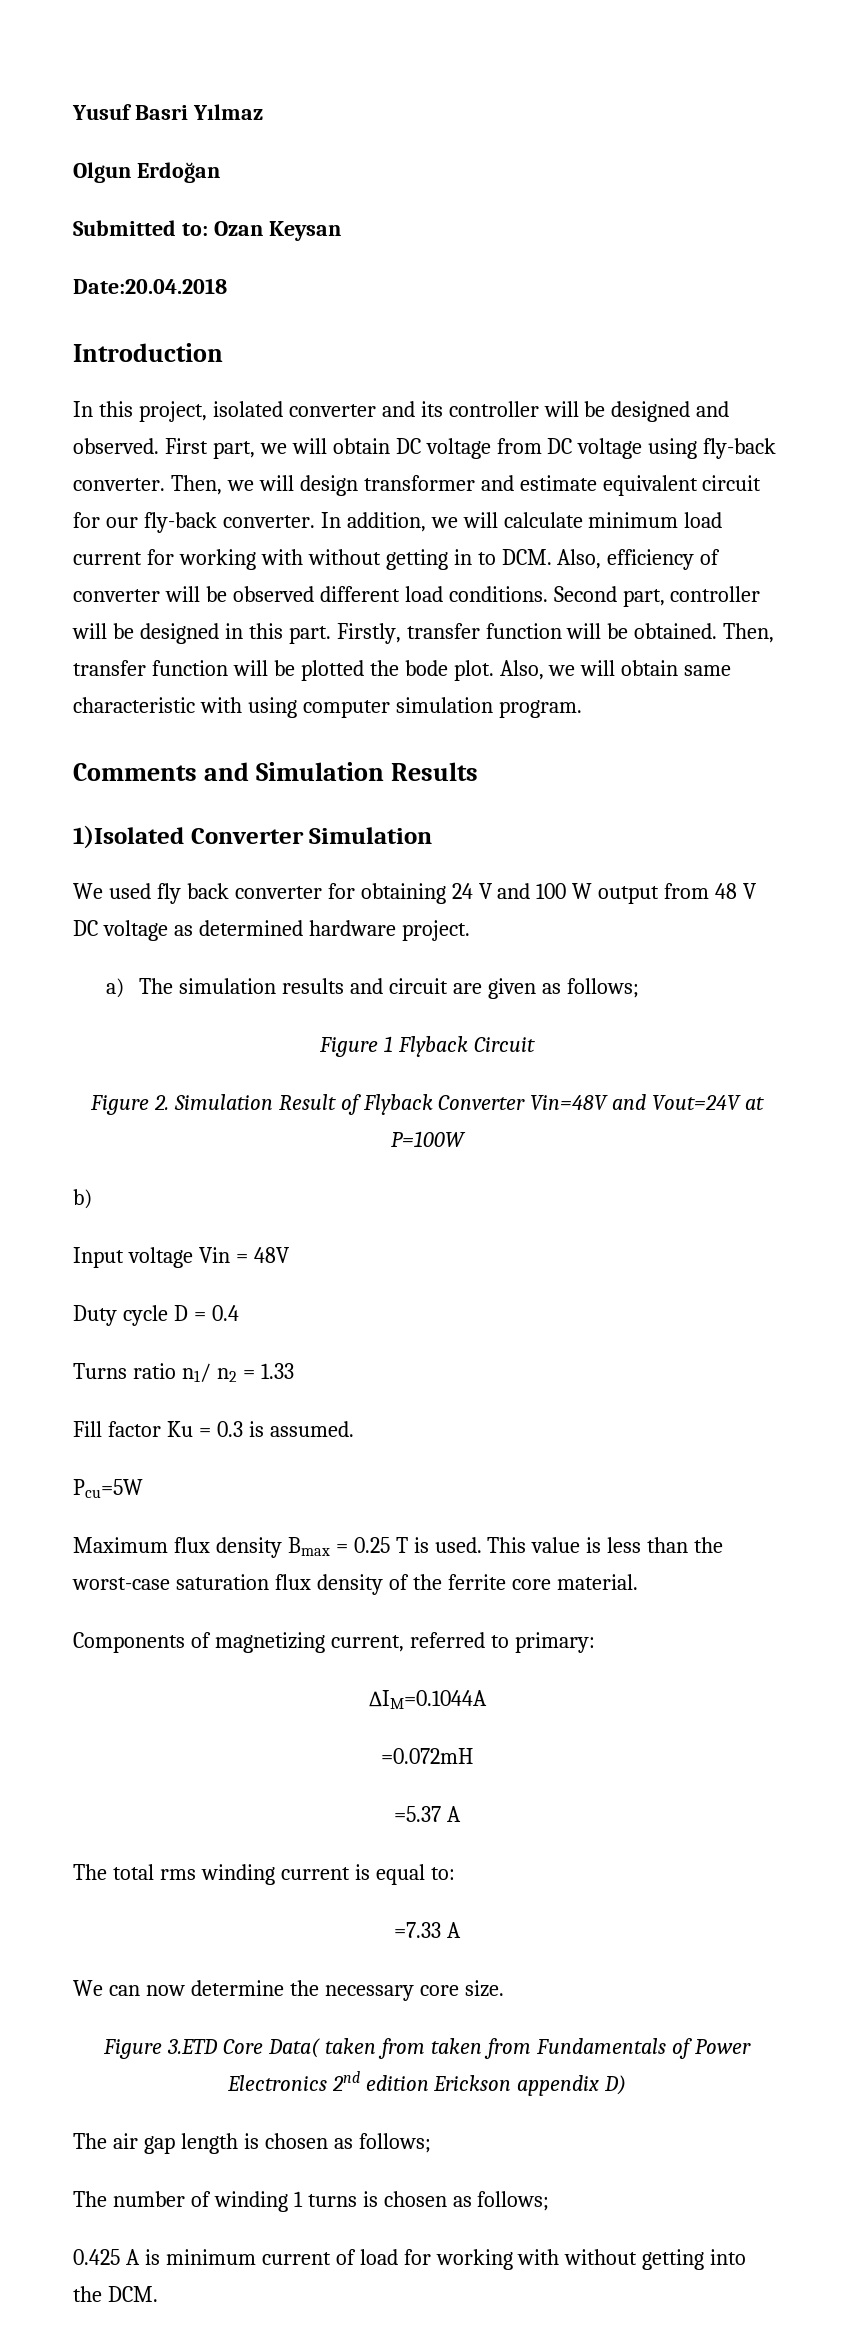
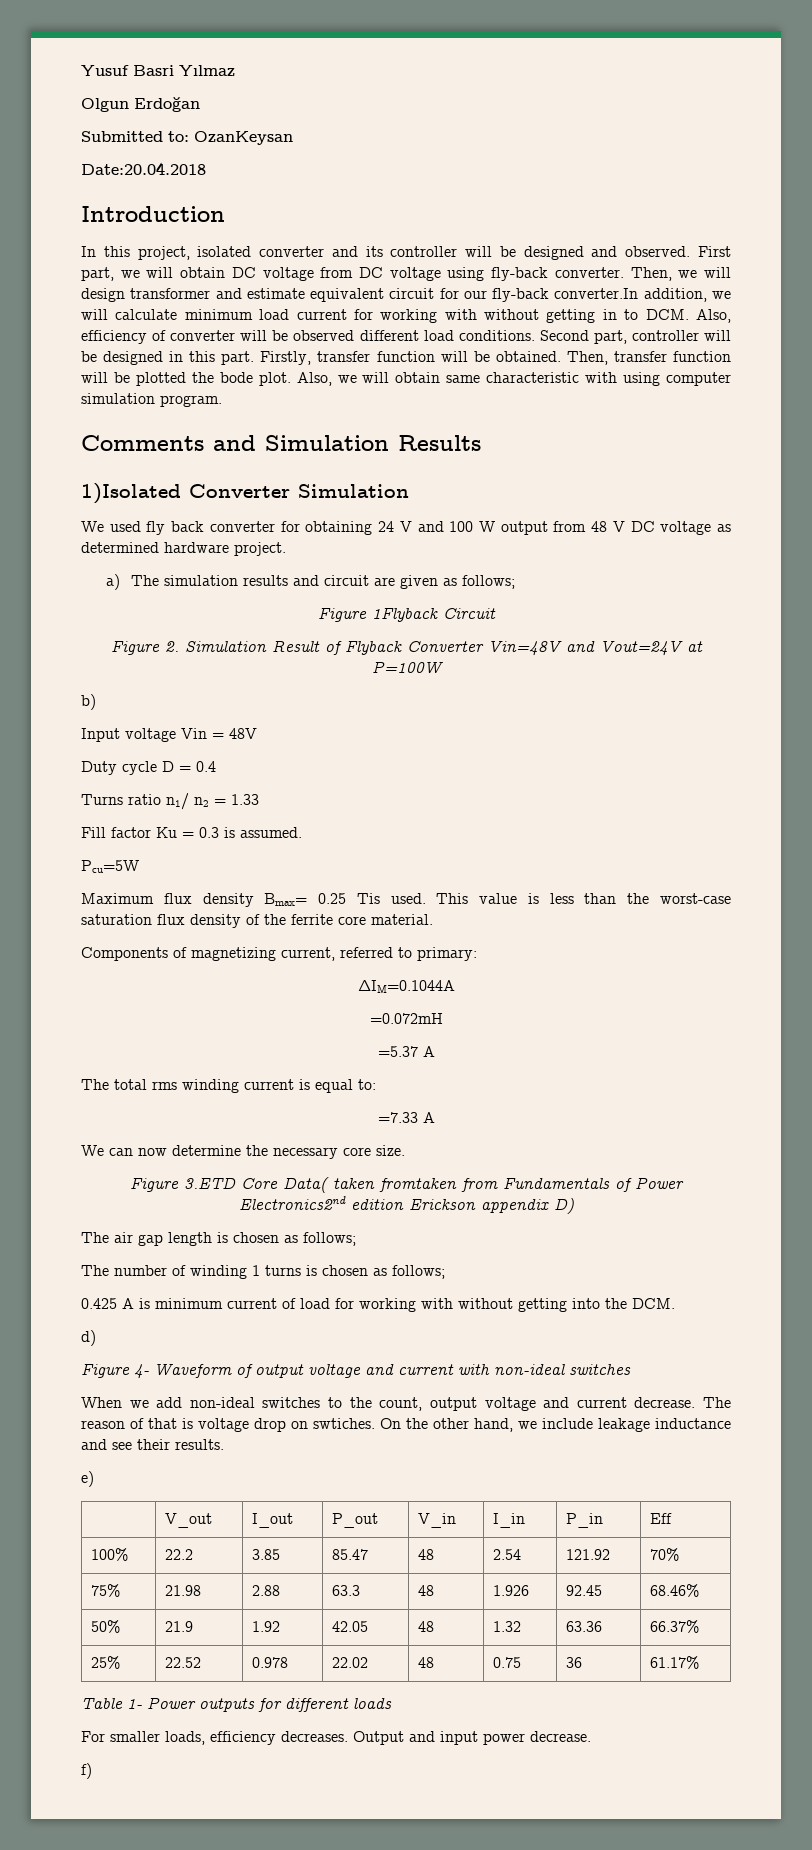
[213,221,341,241] Ozan Keysan -> [194,131,293,145] OzanKeysan
[222,512,341,528] converter. In -> [554,288,639,299] converter.In
[384,1036,468,1057] 1 Flyback -> [371,608,438,622] 1Flyback
[287,1537,429,1556] Bmax = 0.25 T is -> [264,893,380,906] Bmax= 0.25 Tis
[378,2038,482,2059] from taken -> [379,1178,457,1192] fromtaken
[226,2071,360,2091] Electronics 2nd -> [238,1196,346,1210] Electronics2nd
(158, 2294) none -> [81,1330,96,1346] [81,1363,631,1379] [81,1397,732,1411] [81,1418,731,1432] [81,1439,224,1450] [81,1471,94,1487] [164,1513,212,1528] [251,1513,293,1528] [331,1513,378,1528] [417,1513,456,1528] [492,1513,525,1528] [565,1513,603,1528] [649,1513,672,1524] [90,1548,128,1561] [164,1549,193,1560] [251,1549,280,1560] [331,1549,368,1560] [417,1549,434,1560] [492,1549,521,1560] [565,1549,610,1560] [649,1548,679,1561] [90,1584,120,1597] [164,1585,201,1596] [251,1585,280,1596] [331,1585,360,1596] [417,1585,434,1596] [492,1585,529,1596] [565,1585,602,1596] [649,1584,699,1597] [90,1620,120,1633] [164,1621,193,1632] [251,1621,280,1632] [331,1621,368,1632] [417,1621,434,1632] [492,1621,521,1632] [565,1621,602,1632] [649,1620,699,1633] [90,1656,120,1669] [164,1657,201,1668] [251,1657,288,1668] [331,1657,368,1668] [417,1657,434,1668] [492,1657,521,1668] [565,1657,582,1668] [649,1656,699,1669] [81,1697,392,1712] [81,1731,591,1745] [81,1763,92,1779] // d) // Figure 4- Waveform of output voltage and current with non-ideal switches // When we add non-ideal switches to the count, output voltage and current decrease. The reason of that is voltage drop on swtiches. On the other hand, we include leakage inductance and see their results. // e) // | V_out | I_out | P_out | V_in | I_in | P_in | Eff // 100% | 22.2 | 3.85 | 85.47 | 48 | 2.54 | 121.92 | 70% // 75% | 21.98 | 2.88 | 63.3 | 48 | 1.926 | 92.45 | 68.46% // 50% | 21.9 | 1.92 | 42.05 | 48 | 1.32 | 63.36 | 66.37% // 25% | 22.52 | 0.978 | 22.02 | 48 | 0.75 | 36 | 61.17% // Table 1- Power outputs for different loads // For smaller loads, efficiency decreases. Output and input power decrease. // f)

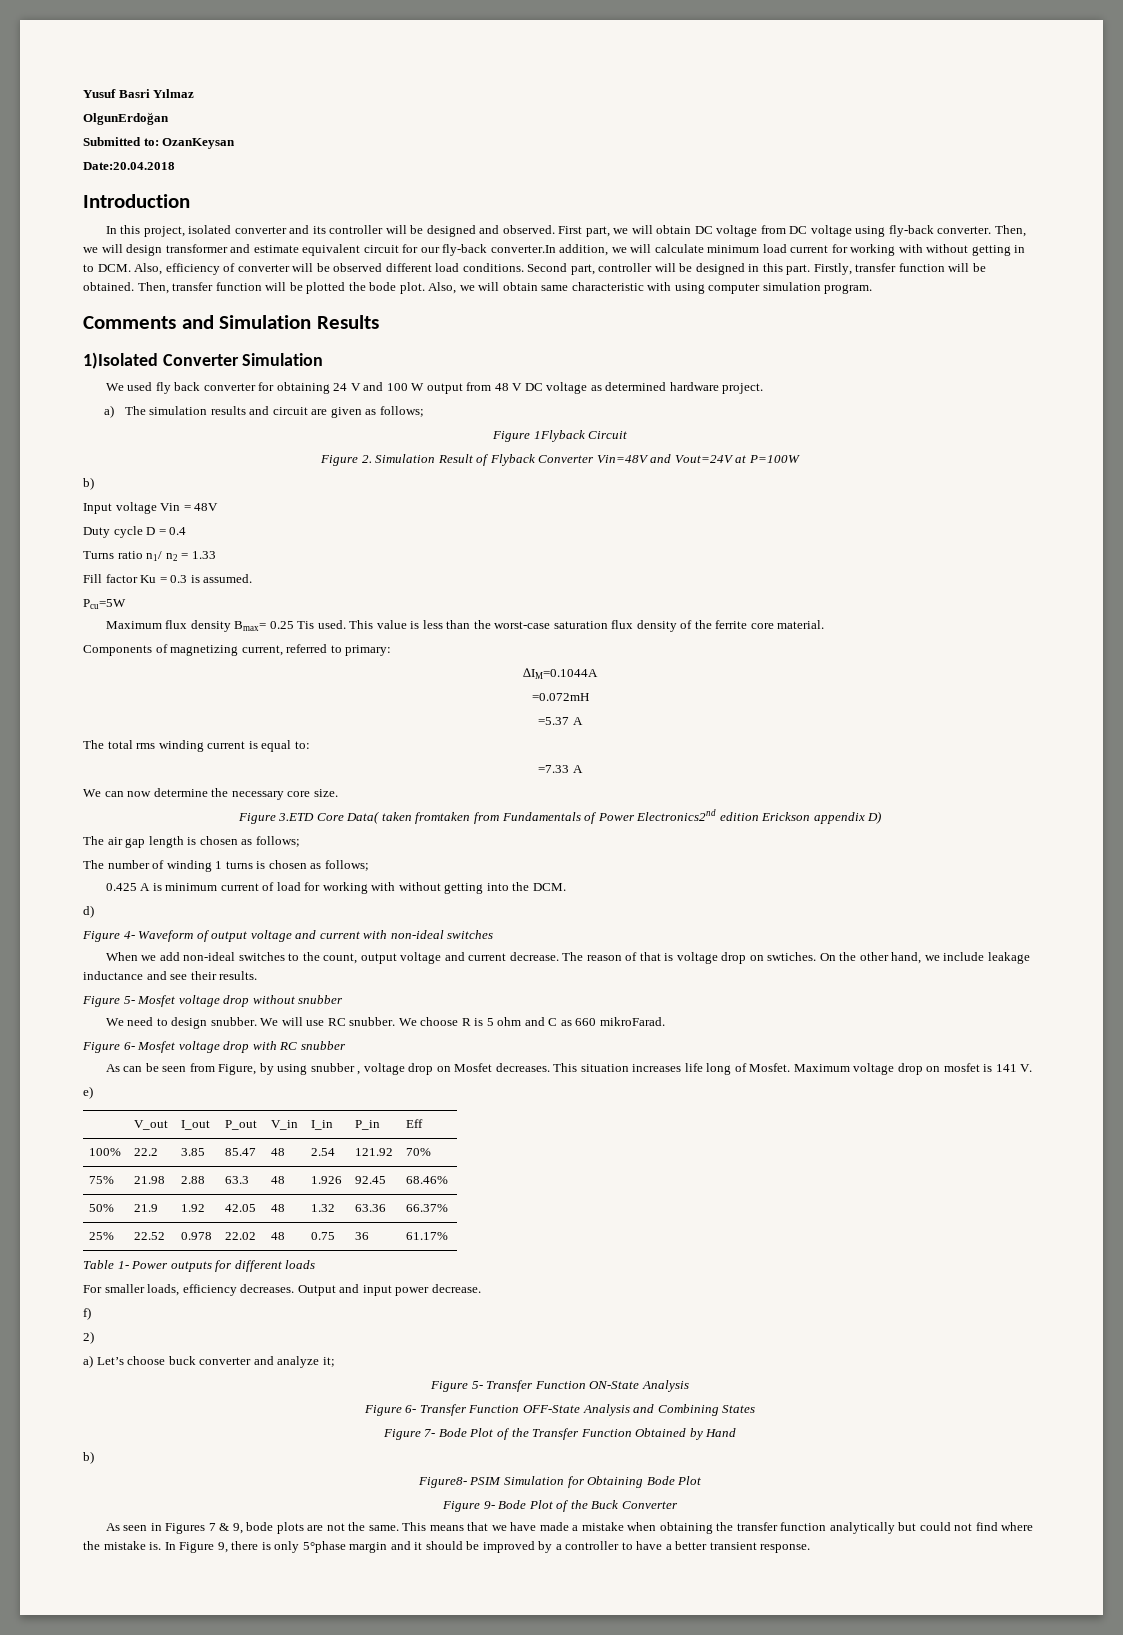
[81,97,200,112] Olgun Erdoğan -> [83,112,169,125] OlgunErdoğan
(224, 1444) none -> [82,995,344,1007] [105,1017,665,1029] [82,1041,346,1053] [105,1063,1033,1075] // Figure 5- Mosfet voltage drop without snubber // We need to design snubber. We will use RC snubber. We choose R is 5 ohm and C as 660 mikroFarad. // Figure 6- Mosfet voltage drop with RC snubber // As can be seen from Figure, by using snubber , voltage drop on Mosfet decreases. This situation increases life long of Mosfet. Maximum voltage drop on mosfet is 141 V.
(92, 1771) none -> [83,1331,94,1344] [83,1355,335,1368] [430,1380,689,1392] [363,1404,756,1416] [382,1428,737,1440] [83,1451,94,1464] [417,1476,702,1488] [442,1500,678,1512] [105,1522,1034,1534] [83,1541,811,1553] // 2) // a) Let’s choose buck converter and analyze it; // Figure 5- Transfer Function ON-State Analysis // Figure 6- Transfer Function OFF-State Analysis and Combining States // Figure 7- Bode Plot of the Transfer Function Obtained by Hand // b) // Figure8- PSIM Simulation for Obtaining Bode Plot // Figure 9- Bode Plot of the Buck Converter // As seen in Figures 7 & 9, bode plots are not the same. This means that we have made a mistake when obtaining the transfer function analytically but could not find where the mistake is. In Figure 9, there is only 5°phase margin and it should be improved by a controller to have a better transient response.

